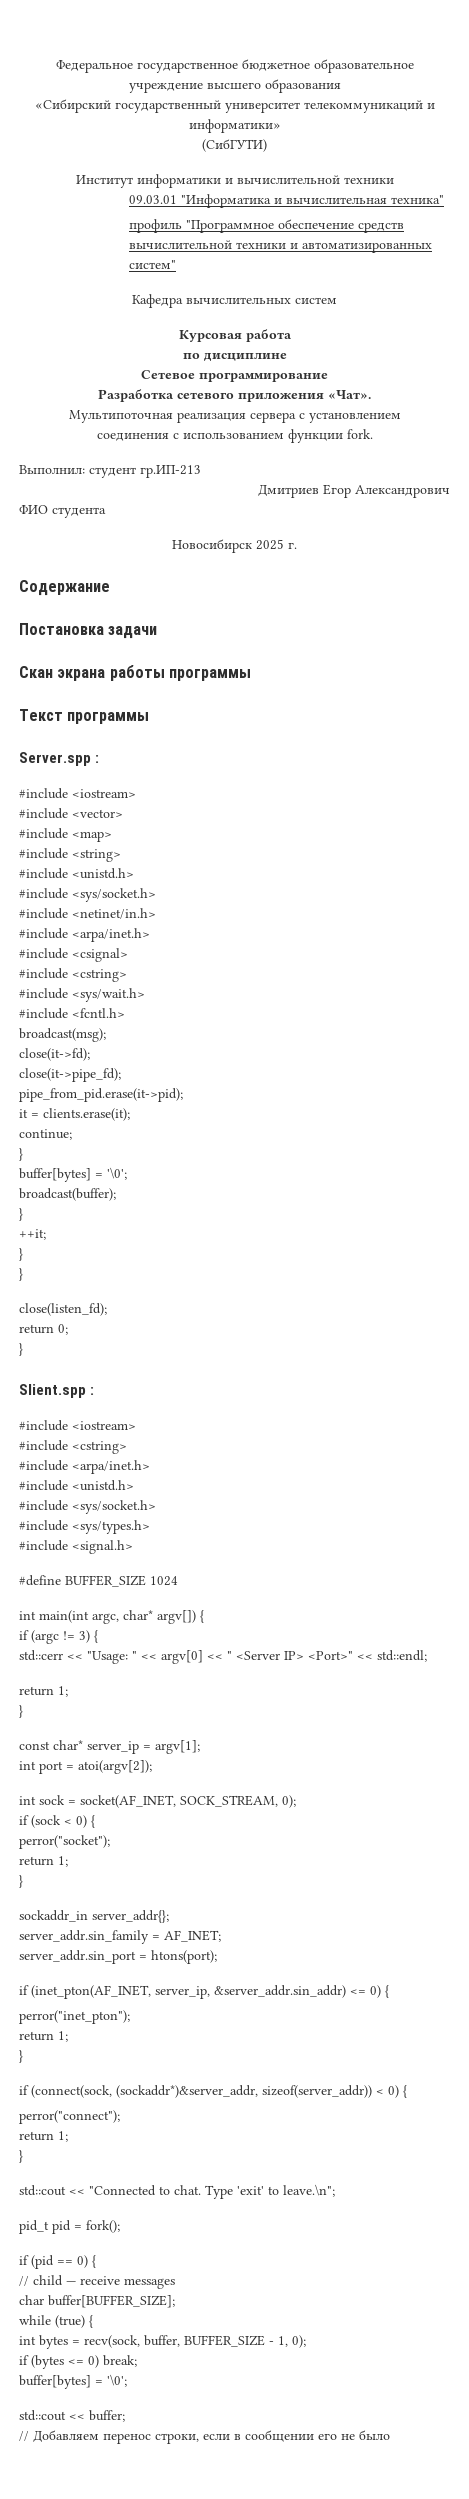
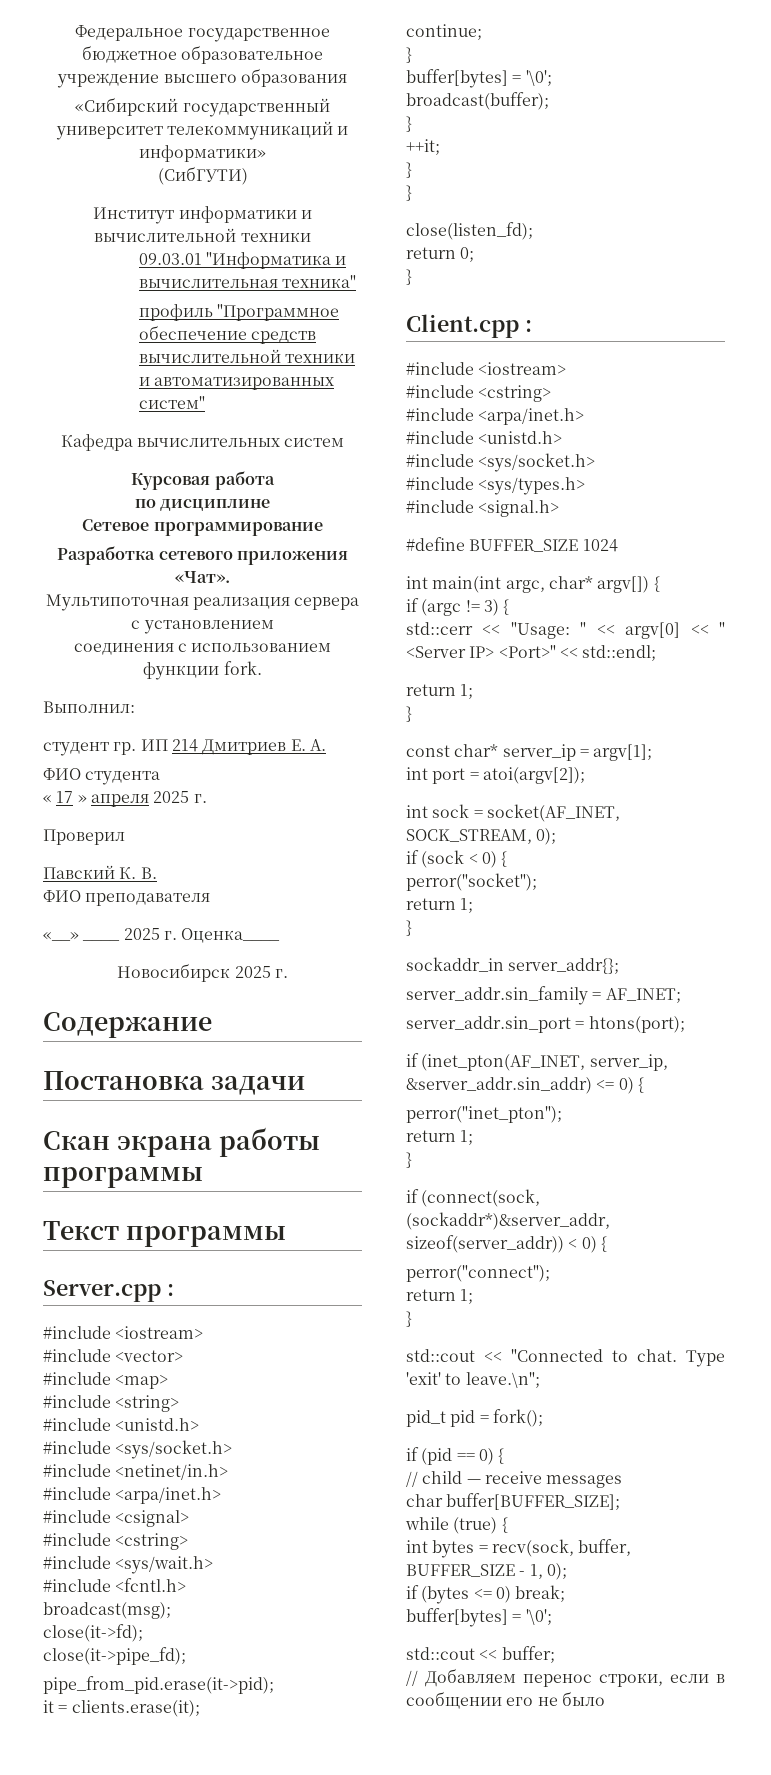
[89,465,201,478] [258,484,450,498] [19,505,106,518] студент гр.ИП-213 // Дмитриев Егор Александрович // ФИО студента -> [43,739,326,756] [43,768,161,785] [43,791,207,807] [43,829,125,845] [43,865,157,879] [43,890,211,906] [43,932,121,941] [123,928,281,943] // студент гр. ИП 214 Дмитриев Е. А. // ФИО студента // « 17 » апреля 2025 г. // Проверил // Павский К. В. // ФИО преподавателя // «__» ____ 2025 г. Оценка____
[19,752,91,766] Server.spp -> [43,1280,161,1302] Server.cpp
[19,1384,86,1398] Slient.spp -> [406,314,519,338] Client.cpp

